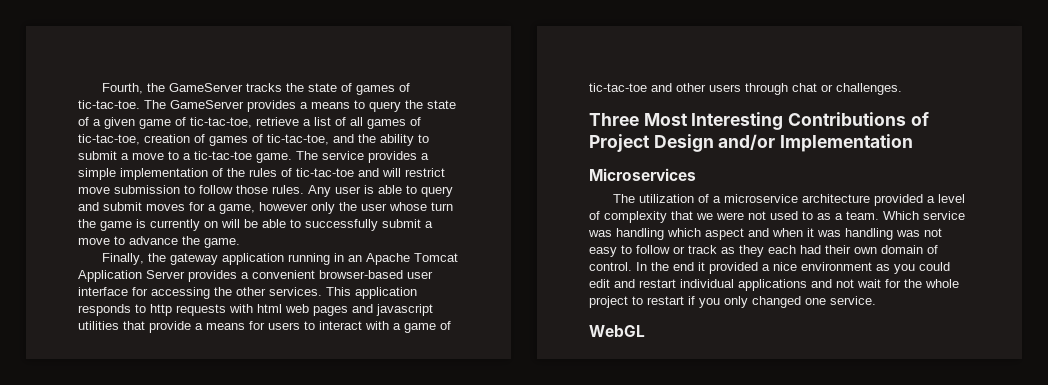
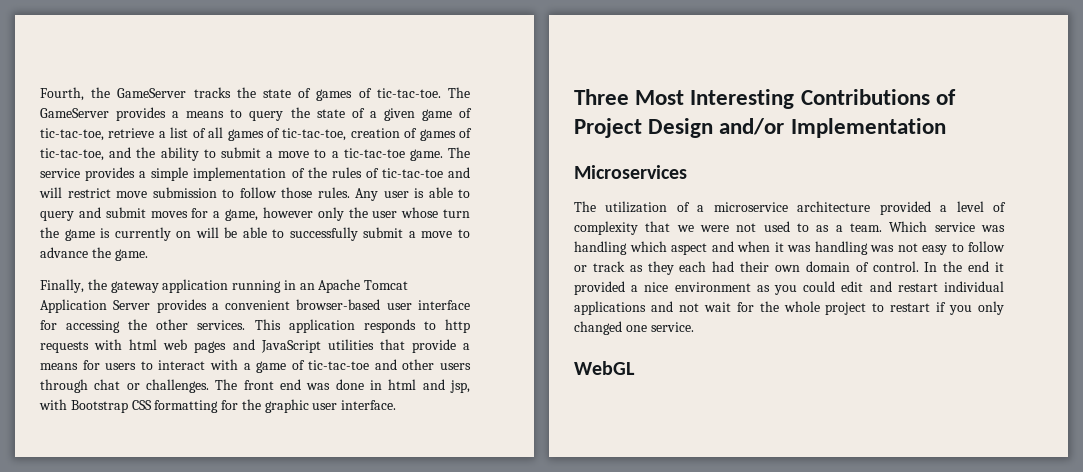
[376,304,433,316] javascript -> [260,340,321,353] JavaScript
(902, 89) none -> [215,379,470,393] [39,399,397,413] The front end was done in html and jsp, with Bootstrap CSS formatting for the graphic user interface.

